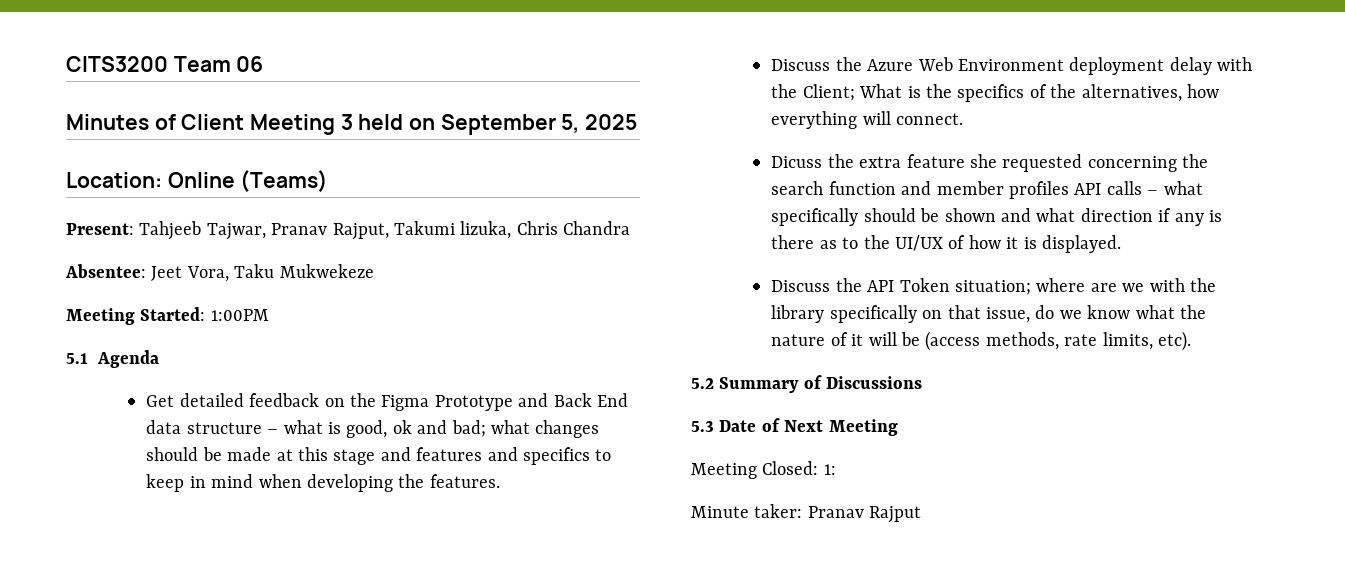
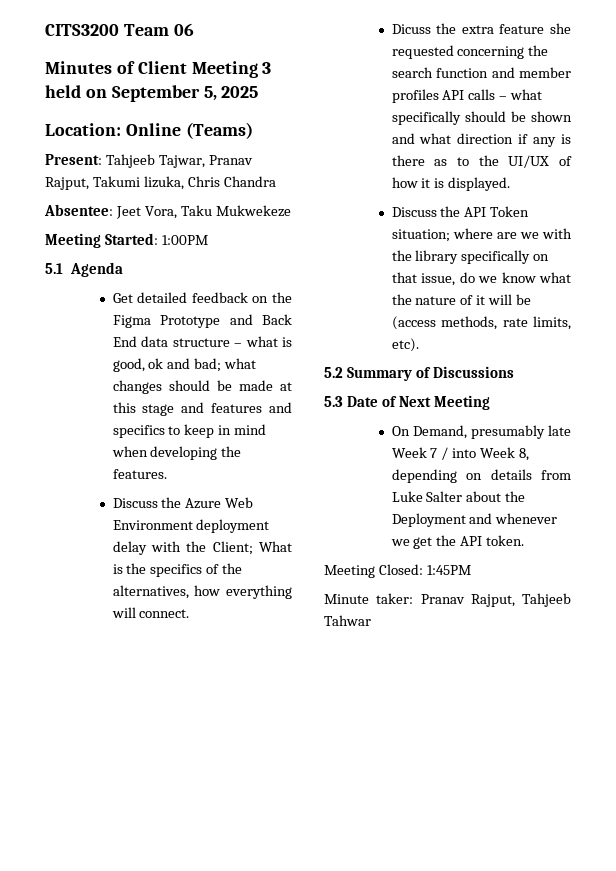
(898, 427) none -> [391,425,571,439] [391,447,530,461] [391,469,571,483] [391,491,526,502] [391,513,558,527] [390,535,525,549] // On Demand, presumably late Week 7 / into Week 8, depending on details from Luke Salter about the Deployment and whenever we get the API token.
[823,464,836,475] 1: -> [426,565,471,575] 1:45PM
[869,506,922,523] Rajput -> [470,593,571,607] [324,615,371,626] Rajput, Tahjeeb Tahwar

